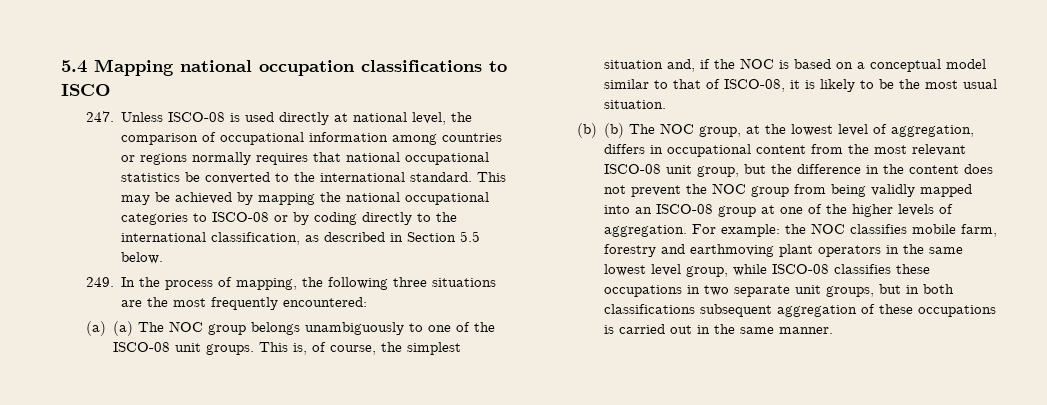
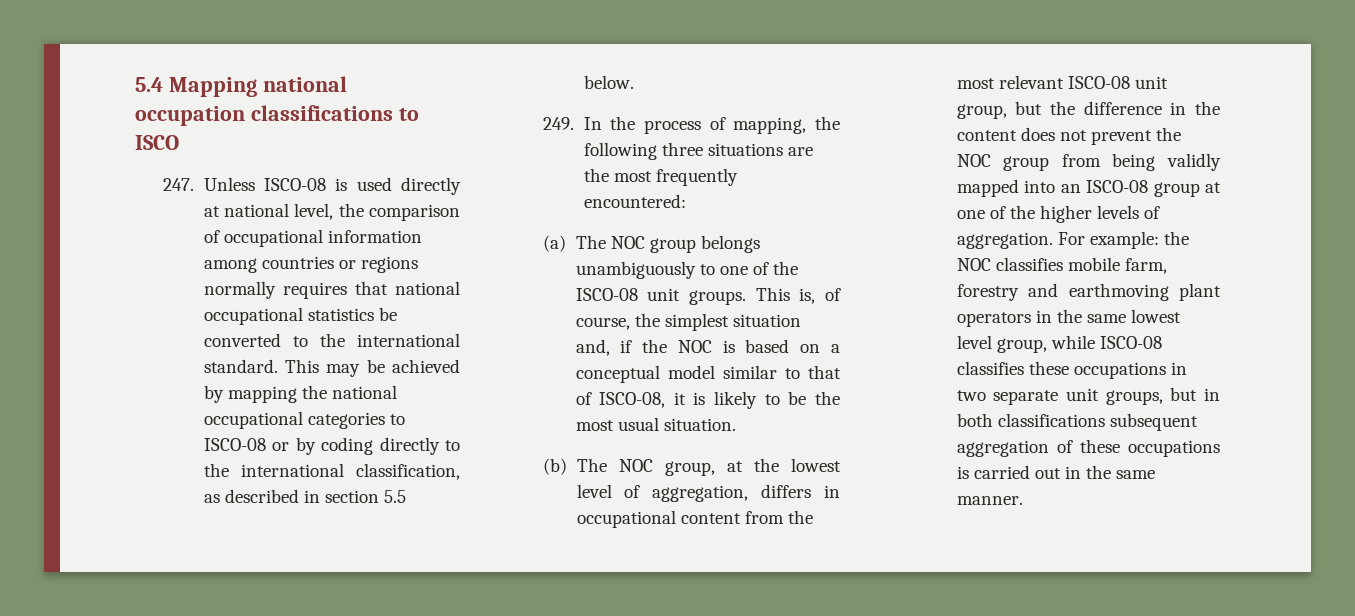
[407,232,457,242] Section -> [324,490,379,503] section
[113,321,134,336] (a) -> (566, 243) none
[604,123,625,138] (b) -> (567, 466) none

